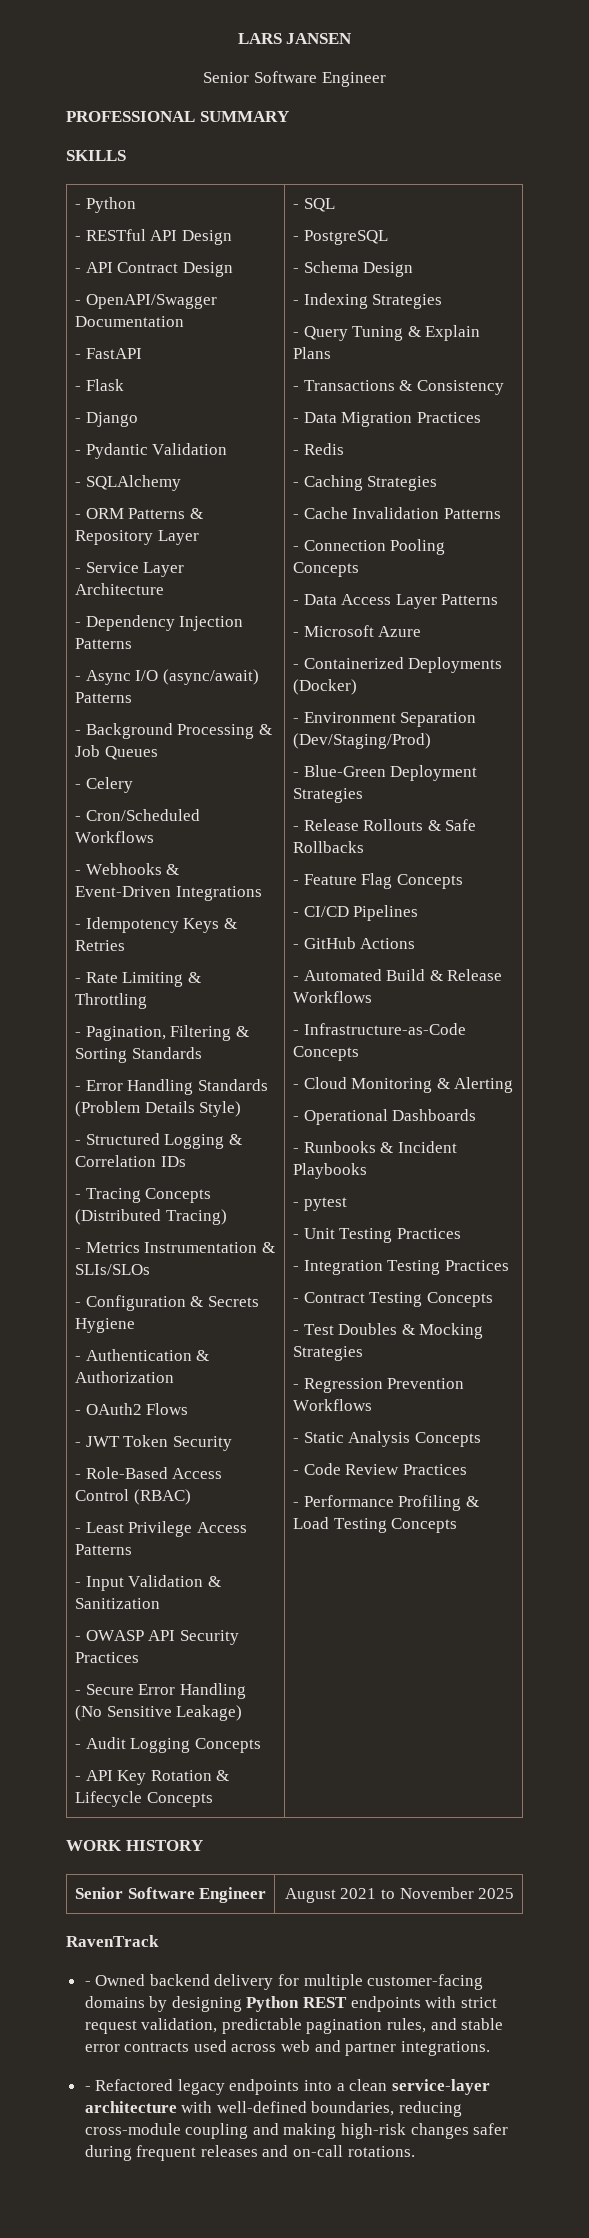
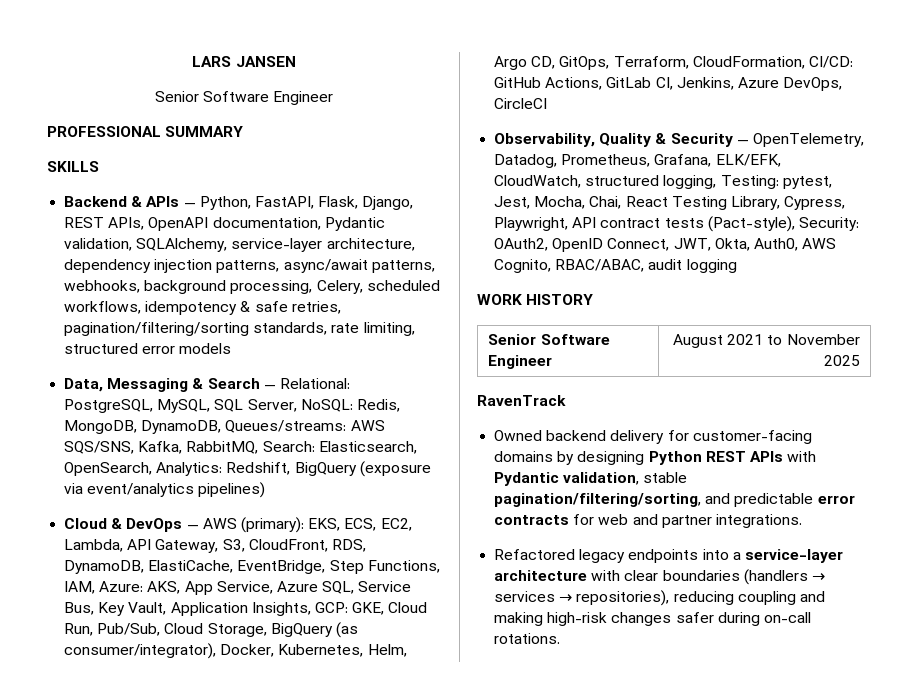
[74,197,136,213] [74,229,232,245] [74,262,233,277] [74,294,217,309] [74,316,184,327] [74,348,142,359] [74,379,124,391] [74,412,138,427] [74,443,228,459] [74,475,181,491] [74,508,203,519] [74,530,199,545] [74,562,185,577] [74,583,164,595] [74,615,244,631] [74,638,132,649] [74,669,259,685] [74,692,132,703] [74,723,272,739] [74,745,158,760] [74,777,133,793] [74,809,200,821] [74,831,154,843] [74,863,180,875] [74,886,262,901] [74,917,237,933] [74,940,125,951] [74,972,201,987] [74,993,147,1009] [74,1025,249,1041] [74,1047,202,1063] [74,1079,268,1095] [74,1101,242,1117] [74,1133,242,1149] [74,1155,186,1167] [74,1188,212,1203] [74,1209,227,1225] [74,1242,275,1253] [74,1264,150,1275] [74,1295,259,1311] [74,1318,135,1333] [74,1349,210,1361] [74,1371,174,1383] [74,1403,189,1415] [74,1435,232,1451] [74,1467,223,1479] [74,1489,191,1505] [74,1521,247,1537] [74,1544,132,1555] [74,1575,221,1591] [74,1598,160,1609] [74,1630,239,1645] [74,1652,139,1663] [74,1683,246,1699] [74,1705,243,1721] [74,1737,261,1753] [74,1770,230,1785] [74,1791,213,1807] [292,198,335,212] [292,230,388,245] [292,261,414,277] [292,293,443,309] [292,325,481,341] [292,347,331,359] [292,380,504,395] [292,412,481,427] [292,443,344,455] [292,475,438,491] [292,507,501,519] [292,539,446,555] [292,562,359,577] [292,594,499,609] [292,625,422,637] [292,657,503,673] [292,679,357,695] [292,712,477,727] [292,733,431,749] [292,765,478,781] [292,788,363,803] [292,819,477,831] [292,841,364,853] [292,873,463,889] [292,905,419,921] [292,937,416,949] [292,969,503,981] [292,991,372,1003] [292,1023,466,1035] [292,1046,359,1061] [292,1077,514,1093] [292,1109,477,1125] [292,1141,457,1153] [292,1163,367,1179] [292,1197,347,1211] [292,1228,461,1243] [292,1260,509,1275] [292,1292,493,1307] [292,1323,484,1339] [292,1346,363,1361] [292,1378,465,1393] [292,1399,372,1411] [292,1431,481,1447] [292,1463,467,1475] [292,1495,479,1511] [292,1517,458,1533] // - Python // - RESTful API Design // - API Contract Design // - OpenAPI/Swagger Documentation // - FastAPI // - Flask // - Django // - Pydantic Validation // - SQLAlchemy // - ORM Patterns & Repository Layer // - Service Layer Architecture // - Dependency Injection Patterns // - Async I/O (async/await) Patterns // - Background Processing & Job Queues // - Celery // - Cron/Scheduled Workflows // - Webhooks & Event-Driven Integrations // - Idempotency Keys & Retries // - Rate Limiting & Throttling // - Pagination, Filtering & Sorting Standards // - Error Handling Standards (Problem Details Style) // - Structured Logging & Correlation IDs // - Tracing Concepts (Distributed Tracing) // - Metrics Instrumentation & SLIs/SLOs // - Configuration & Secrets Hygiene // - Authentication & Authorization // - OAuth2 Flows // - JWT Token Security // - Role-Based Access Control (RBAC) // - Least Privilege Access Patterns // - Input Validation & Sanitization // - OWASP API Security Practices // - Secure Error Handling (No Sensitive Leakage) // - Audit Logging Concepts // - API Key Rotation & Lifecycle Concepts | - SQL // - PostgreSQL // - Schema Design // - Indexing Strategies // - Query Tuning & Explain Plans // - Transactions & Consistency // - Data Migration Practices // - Redis // - Caching Strategies // - Cache Invalidation Patterns // - Connection Pooling Concepts // - Data Access Layer Patterns // - Microsoft Azure // - Containerized Deployments (Docker) // - Environment Separation (Dev/Staging/Prod) // - Blue-Green Deployment Strategies // - Release Rollouts & Safe Rollbacks // - Feature Flag Concepts // - CI/CD Pipelines // - GitHub Actions // - Automated Build & Release Workflows // - Infrastructure-as-Code Concepts // - Cloud Monitoring & Alerting // - Operational Dashboards // - Runbooks & Incident Playbooks // - pytest // - Unit Testing Practices // - Integration Testing Practices // - Contract Testing Concepts // - Test Doubles & Mocking Strategies // - Regression Prevention Workflows // - Static Analysis Concepts // - Code Review Practices // - Performance Profiling & Load Testing Concepts -> [64,196,414,210] [64,217,385,231] [64,238,415,252] [64,259,435,273] [64,280,440,294] [64,301,341,315] [64,322,415,336] [64,343,232,354] [64,378,350,392] [64,399,400,413] [64,420,385,434] [64,441,417,454] [64,461,431,477] [64,482,266,498] [64,517,412,533] [64,539,366,553] [64,560,440,574] [64,581,412,595] [64,602,428,616] [64,622,358,638] [64,643,407,659] [494,56,853,70] [494,77,843,91] [494,98,548,109] [494,133,864,147] [494,154,781,168] [494,175,832,189] [494,196,846,210] [494,216,859,232] [494,238,837,252] [494,259,737,273] // Backend & APIs — Python, FastAPI, Flask, Django, REST APIs, OpenAPI documentation, Pydantic validation, SQLAlchemy, service-layer architecture, dependency injection patterns, async/await patterns, webhooks, background processing, Celery, scheduled workflows, idempotency & safe retries, pagination/filtering/sorting standards, rate limiting, structured error models // Data, Messaging & Search — Relational: PostgreSQL, MySQL, SQL Server, NoSQL: Redis, MongoDB, DynamoDB, Queues/streams: AWS SQS/SNS, Kafka, RabbitMQ, Search: Elasticsearch, OpenSearch, Analytics: Redshift, BigQuery (exposure via event/analytics pipelines) // Cloud & DevOps — AWS (primary): EKS, ECS, EC2, Lambda, API Gateway, S3, CloudFront, RDS, DynamoDB, ElastiCache, EventBridge, Step Functions, IAM, Azure: AKS, App Service, Azure SQL, Service Bus, Key Vault, Application Insights, GCP: GKE, Cloud Run, Pub/Sub, Cloud Storage, BigQuery (as consumer/integrator), Docker, Kubernetes, Helm, Argo CD, GitOps, Terraform, CloudFormation, CI/CD: GitHub Actions, GitLab CI, Jenkins, Azure DevOps, CircleCI // Observability, Quality & Security — OpenTelemetry, Datadog, Prometheus, Grafana, ELK/EFK, CloudWatch, structured logging, Testing: pytest, Jest, Mocha, Chai, React Testing Library, Cypress, Playwright, API contract tests (Pact-style), Security: OAuth2, OpenID Connect, JWT, Okta, Auth0, AWS Cognito, RBAC/ABAC, audit logging
[84,1981,91,1986] - -> (566, 400) none
[303,1974,363,1990] multiple -> (689, 435) none
[350,1996,497,2012] [84,2018,504,2034] [84,2040,277,2052] endpoints with strict request validation, predictable pagination rules, and stable error contracts used across -> [749,451,817,462] [494,472,688,486] [494,493,855,507] [494,514,595,525] APIs with Pydantic validation, stable pagination/filtering/sorting, and predictable error contracts for
[84,2086,91,2091] - -> (802, 521) none
[349,2079,388,2091] clean -> (741, 556) none
[216,2101,463,2117] [84,2123,181,2135] well-defined boundaries, reducing cross-module -> [624,569,825,585] [494,590,734,606] clear boundaries (handlers → services → repositories), reducing
[136,2145,289,2161] frequent releases and -> (760, 619) none

